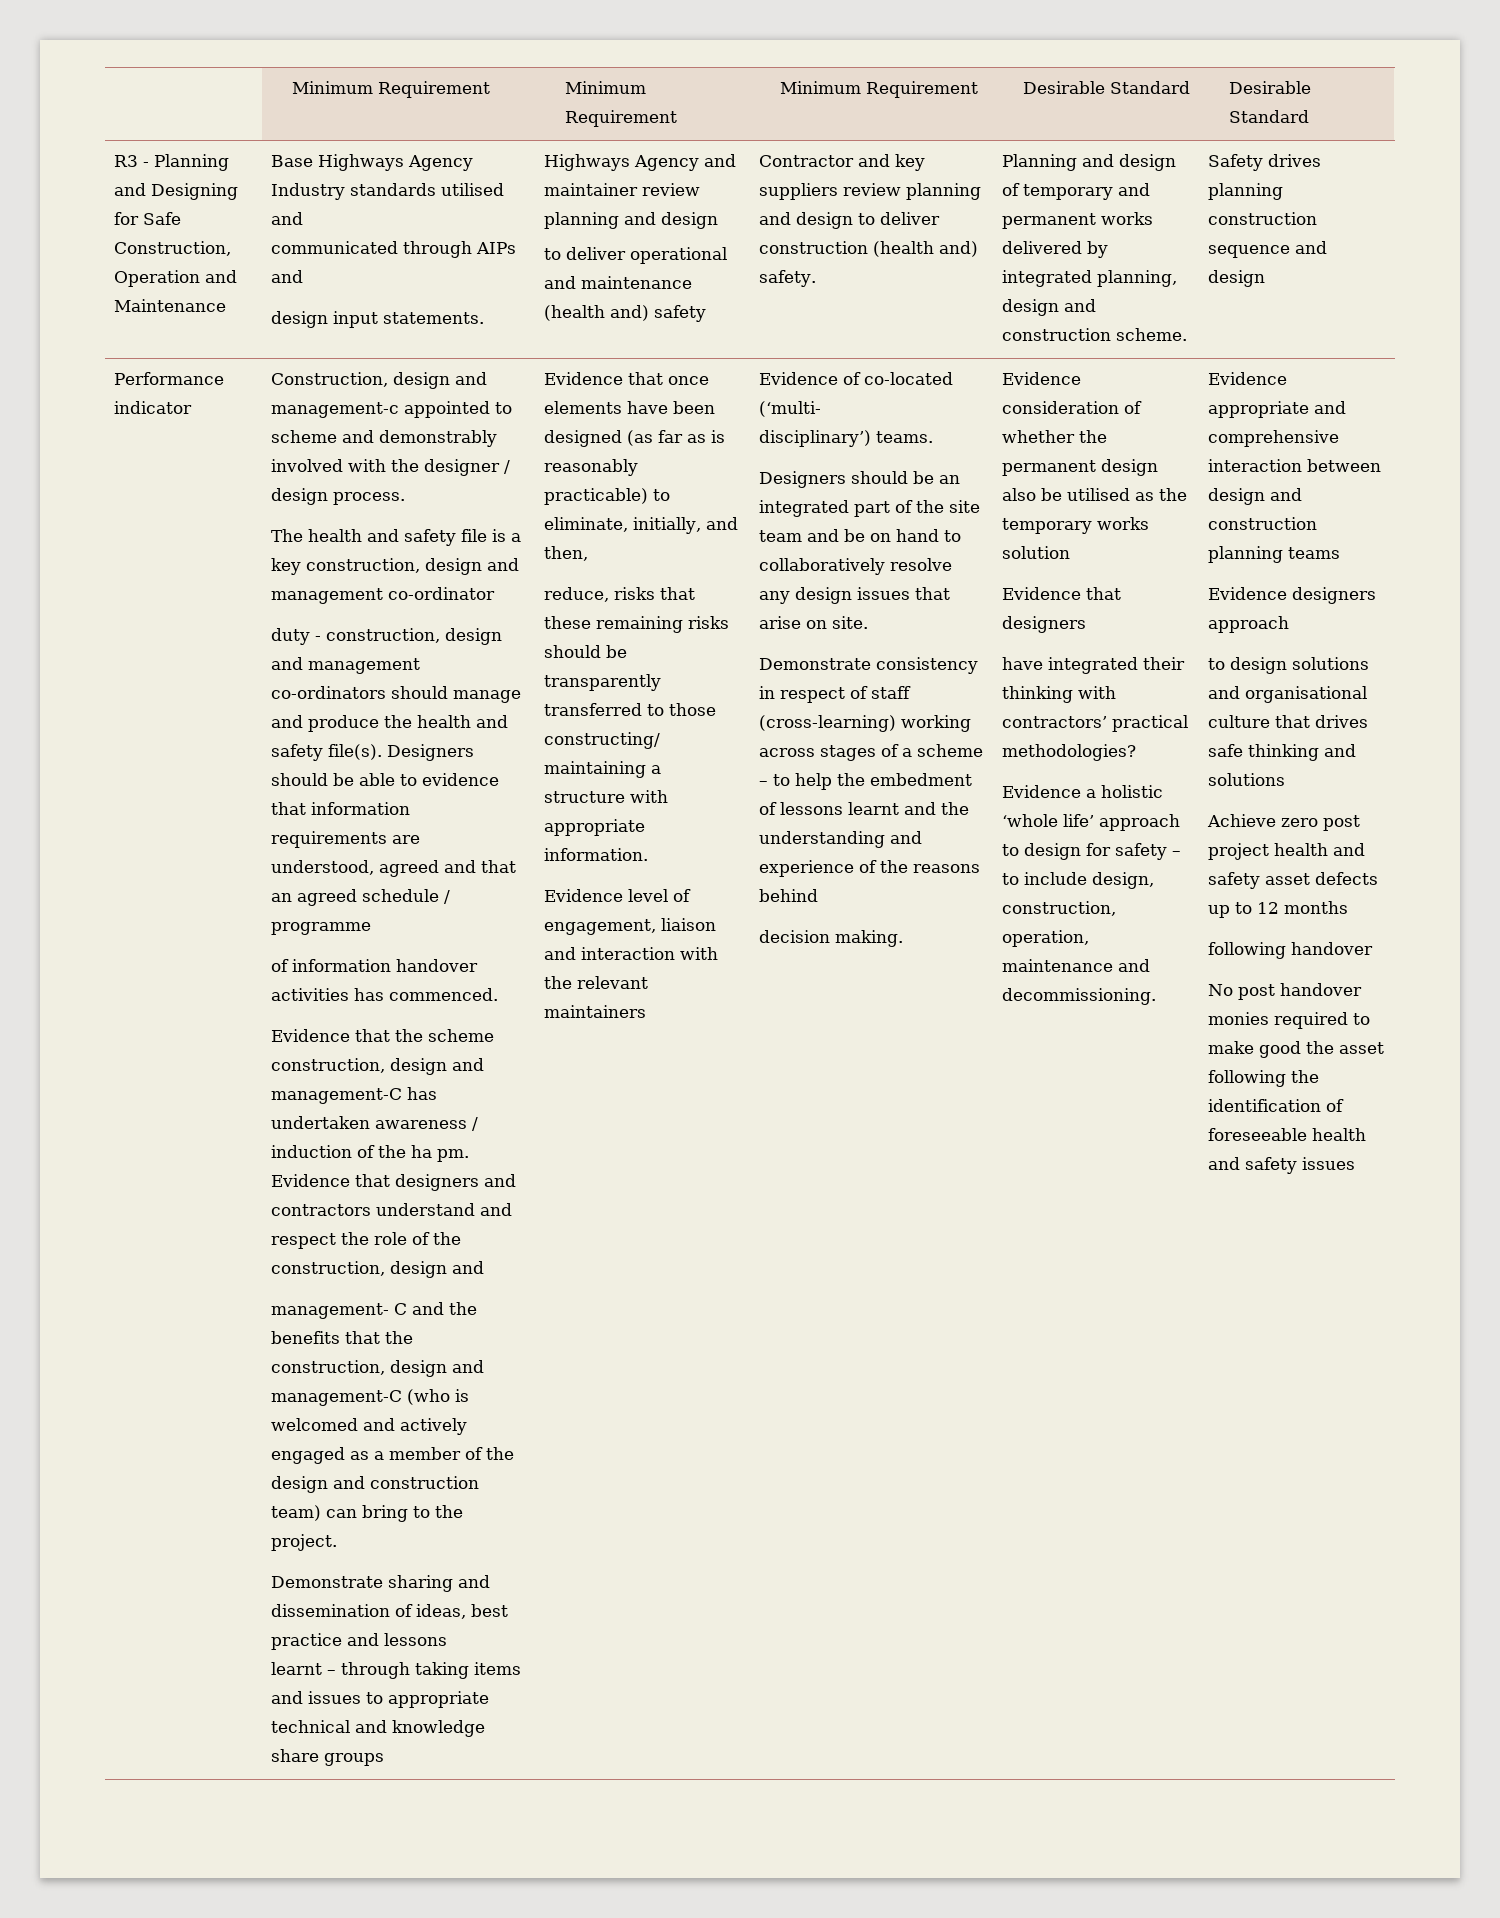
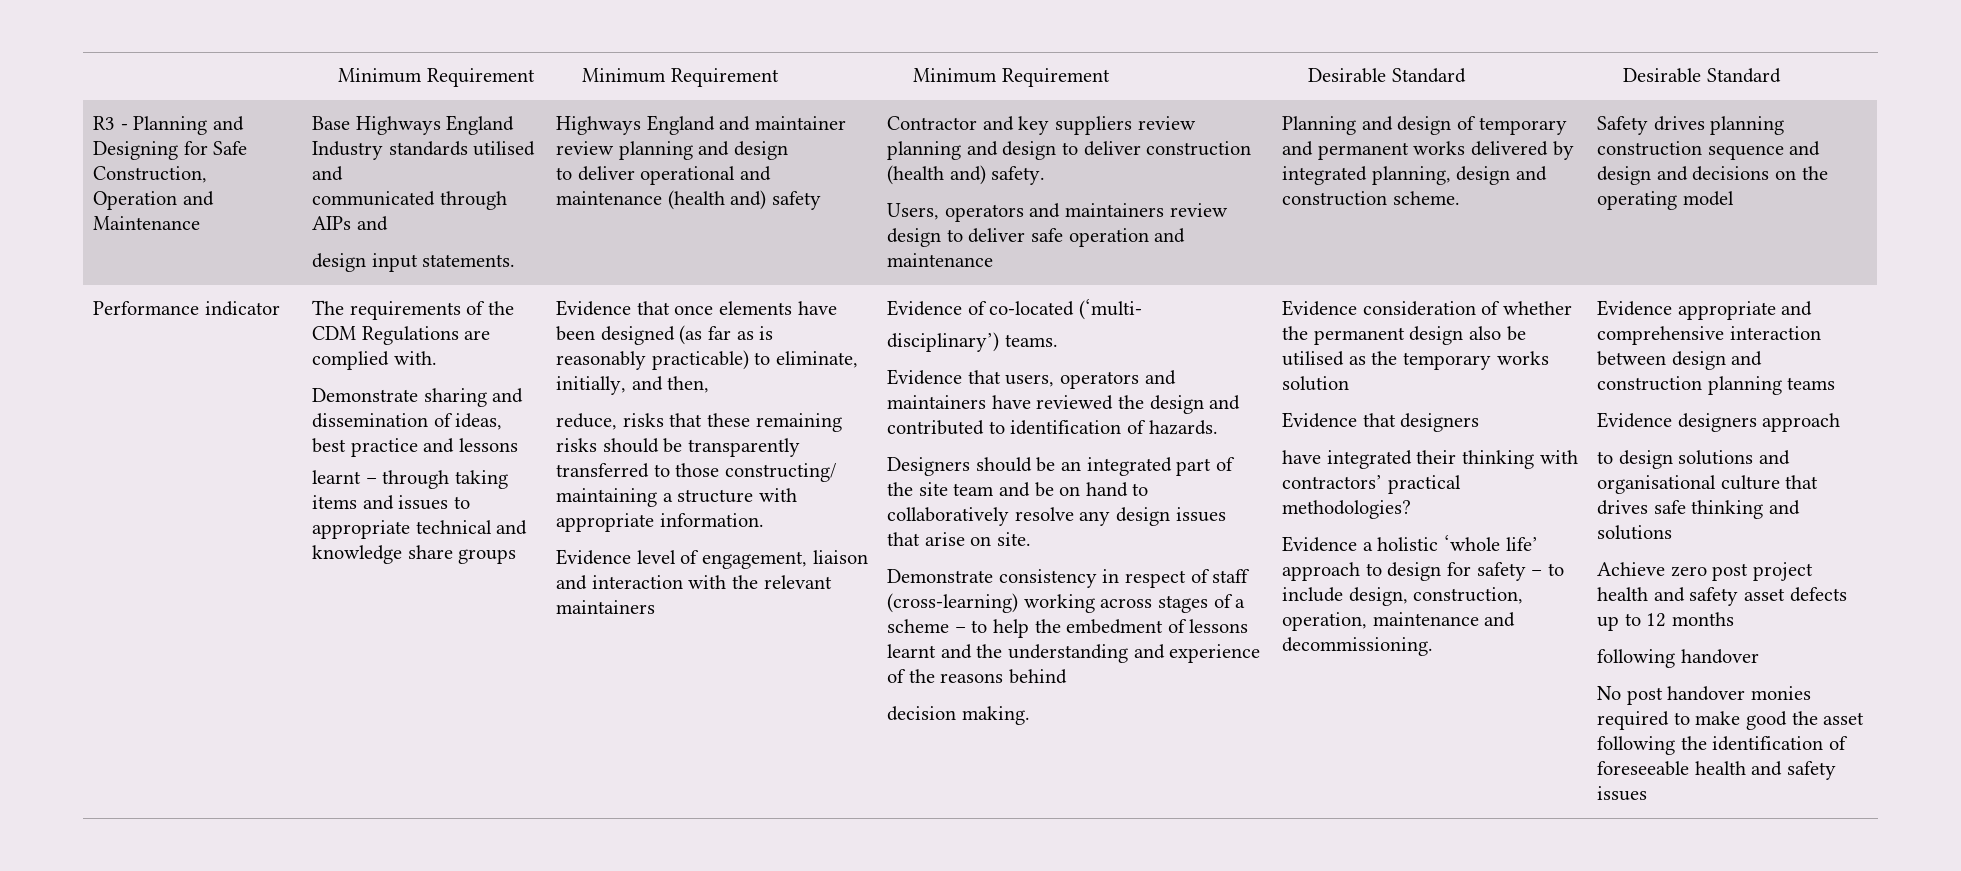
[408,155,474,171] Agency -> [446,115,515,135] England
[634,155,700,171] Agency -> [646,115,715,135] England
(817, 278) none -> [887,203,1228,222] [887,228,1186,247] [887,253,994,267] // Users, operators and maintainers review design to deliver safe operation and maintenance
[114,372,225,385] [114,401,193,414] [271,372,488,389] [271,401,513,418] [271,430,498,447] [271,459,511,476] [271,488,406,505] [271,529,522,546] [271,558,520,575] [271,587,496,604] [271,628,503,645] [271,657,421,674] [271,686,522,703] [271,715,509,732] [271,744,475,761] [271,773,500,786] [271,802,411,815] [271,831,421,848] [271,860,517,877] [271,889,451,906] [271,922,372,935] [271,959,479,972] [271,988,499,1001] [271,1029,495,1042] [271,1058,485,1075] [271,1087,438,1104] [271,1116,479,1131] [271,1145,470,1162] [271,1174,517,1191] [271,1203,513,1216] [271,1232,462,1249] [271,1261,485,1278] [271,1302,478,1319] [271,1331,414,1344] [271,1360,485,1377] [271,1389,470,1406] [271,1418,468,1435] [271,1447,515,1464] [271,1476,480,1493] [271,1505,464,1522] [271,1534,338,1551] // Performance indicator | Construction, design and management-c appointed to scheme and demonstrably involved with the designer / design process. // The health and safety file is a key construction, design and management co-ordinator // duty - construction, design and management co-ordinators should manage and produce the health and safety file(s). Designers should be able to evidence that information requirements are understood, agreed and that an agreed schedule / programme // of information handover activities has commenced. // Evidence that the scheme construction, design and management-C has undertaken awareness / induction of the ha pm. Evidence that designers and contractors understand and respect the role of the construction, design and // management- C and the benefits that the construction, design and management-C (who is welcomed and actively engaged as a member of the design and construction team) can bring to the project. -> [1656,166,1828,181] [1597,191,1734,210] [93,301,280,316] [312,300,514,320] [312,326,491,345] [312,351,437,370] and decisions on the operating model // Performance indicator | The requirements of the CDM Regulations are complied with.
(934, 437) none -> [887,369,1176,389] [887,395,1241,414] [887,420,1218,435] // Evidence that users, operators and maintainers have reviewed the design and contributed to identification of hazards.

